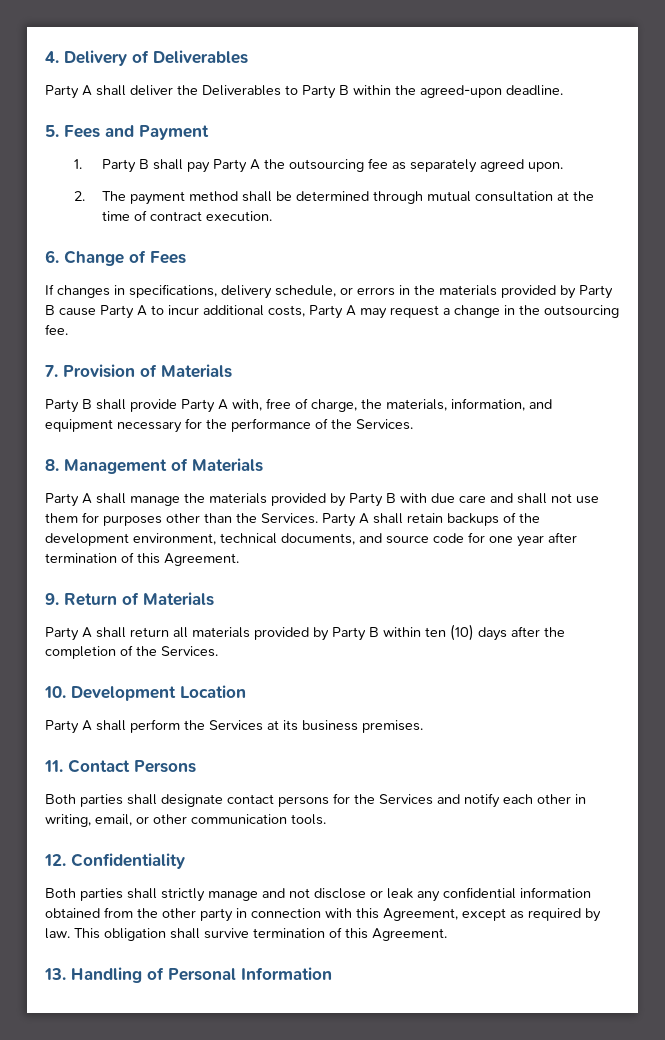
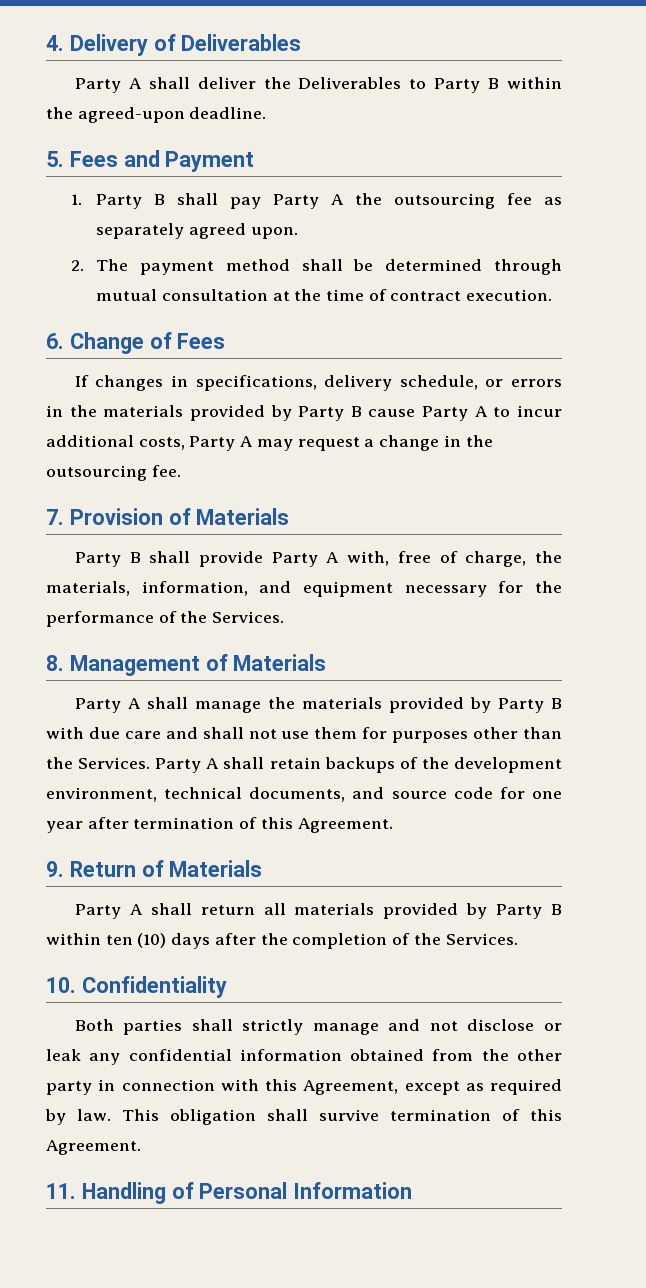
[71,685,246,701] [45,719,423,734] [44,759,196,773] [45,793,586,808] [45,814,326,827] [44,854,66,866] Development Location // Party A shall perform the Services at its business premises. // 11. Contact Persons // Both parties shall designate contact persons for the Services and notify each other in writing, email, or other communication tools. // 12. -> (76, 985) none
[44,968,66,980] 13. -> [46,1183,76,1199] 11.

